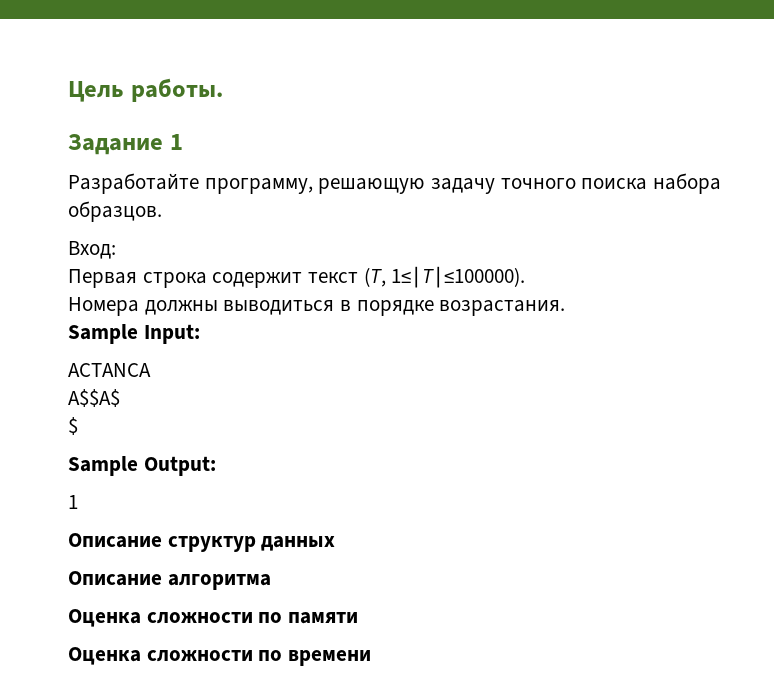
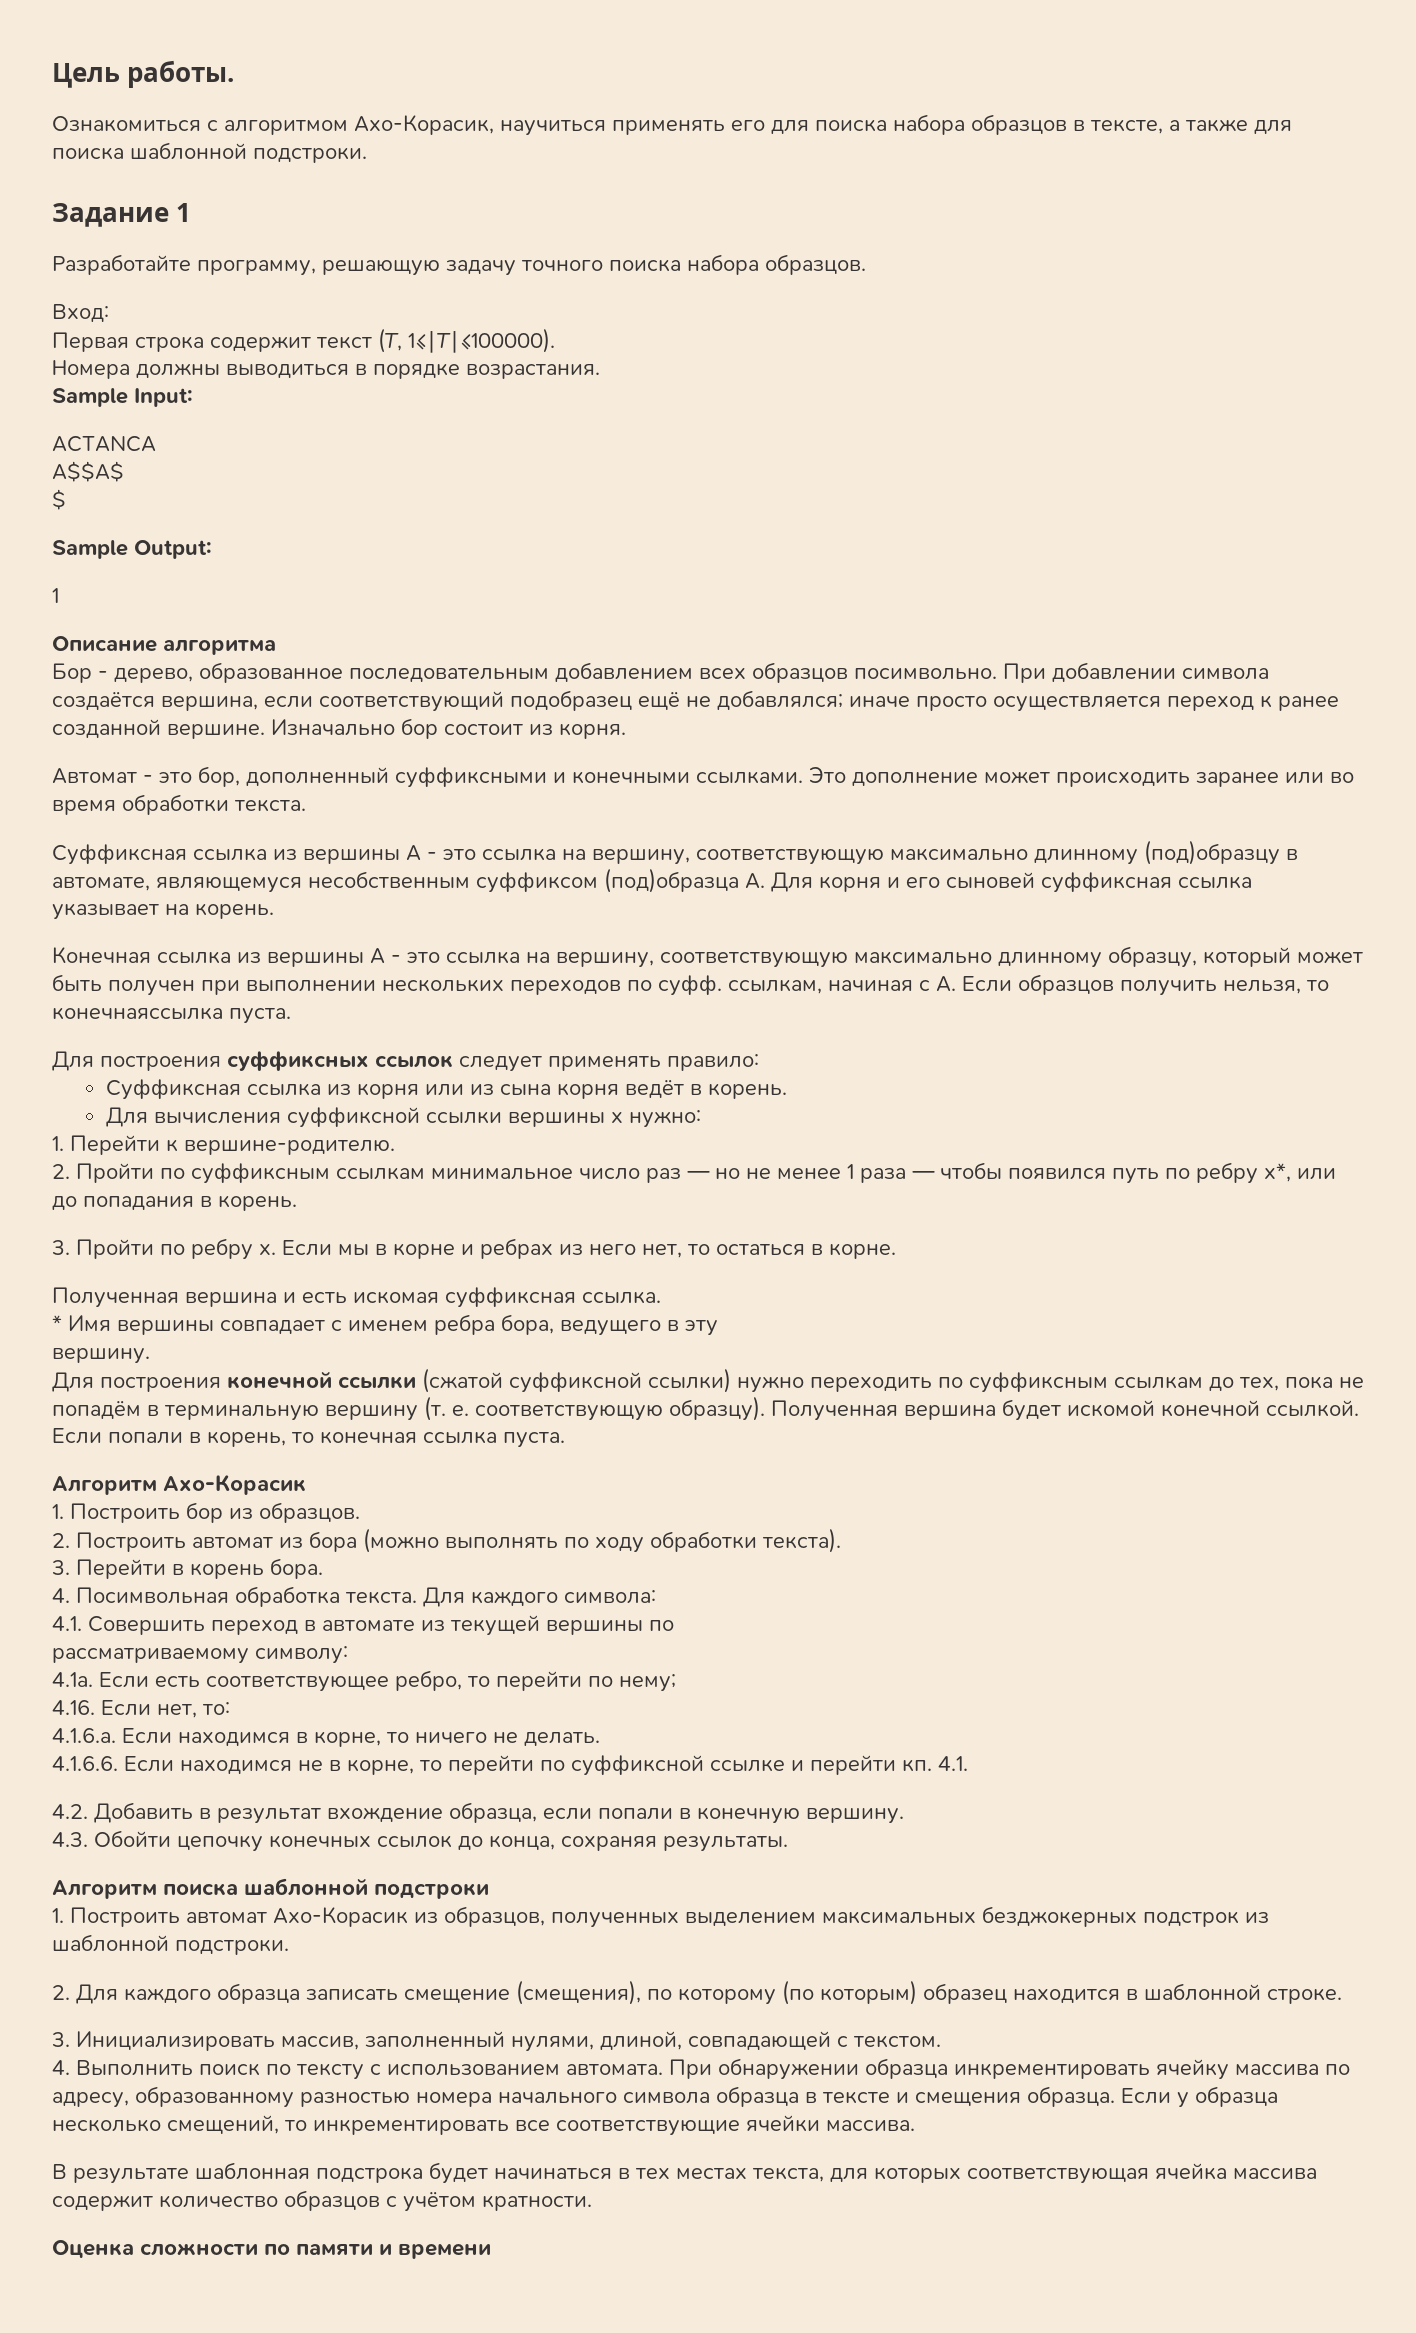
(223, 90) none -> [52,114,1292,136] [52,142,367,163] // Ознакомиться с алгоритмом Ахо-Корасик, научиться применять его для поиска набора образцов в тексте, а также для поиска шаблонной подстроки.
[167,536,336,552] [68,571,271,590] структур данных // Описание алгоритма -> [163,639,276,655] [52,662,1269,683] [52,690,1339,712] [52,718,626,739] [52,766,1354,788] [52,794,306,815] [52,840,1298,865] [52,868,1252,893] [52,903,274,920] [52,946,1363,968] [52,974,1329,996] [52,1007,291,1024] [52,1051,759,1072] [105,1079,787,1100] [105,1107,701,1128] [52,1135,395,1155] [52,1162,1336,1184] [52,1195,297,1211] [52,1238,896,1260] [52,1287,661,1308] [52,1314,718,1336] [52,1348,150,1364] [52,1368,1364,1393] [52,1396,1359,1421] [52,1428,565,1448] [52,1474,306,1495] [52,1502,360,1523] [52,1528,841,1553] [52,1558,323,1579] [52,1586,656,1607] [52,1615,674,1636] [52,1646,348,1664] [52,1670,676,1692] [52,1700,230,1718] [52,1728,600,1747] [52,1755,968,1776] [52,1802,904,1824] [52,1830,788,1852] [52,1878,489,1899] [52,1906,1269,1928] [52,1934,289,1955] [52,1980,1342,2005] [52,2031,941,2052] [52,2058,1350,2080] [52,2086,1278,2108] [52,2115,915,2136] [52,2162,1317,2184] [52,2190,592,2212] алгоритма // Бор - дерево, образованное последовательным добавлением всех образцов посимвольно. При добавлении символа создаётся вершина, если соответствующий подобразец ещё не добавлялся; иначе просто осуществляется переход к ранее созданной вершине. Изначально бор состоит из корня. // Автомат - это бор, дополненный суффиксными и конечными ссылками. Это дополнение может происходить заранее или во время обработки текста. // Суффиксная ссылка из вершины А - это ссылка на вершину, соответствующую максимально длинному (под)образцу в автомате, являющемуся несобственным суффиксом (под)образца А. Для корня и его сыновей суффиксная ссылка указывает на корень. // Конечная ссылка из вершины А - это ссылка на вершину, соответствующую максимально длинному образцу, который может быть получен при выполнении нескольких переходов по суфф. ссылкам, начиная с А. Если образцов получить нельзя, то конечнаяссылка пуста. // Для построения суффиксных ссылок следует применять правило: // Суффиксная ссылка из корня или из сына корня ведёт в корень. // Для вычисления суффиксной ссылки вершины х нужно: // 1. Перейти к вершине-родителю. // 2. Пройти по суффиксным ссылкам минимальное число раз — но не менее 1 раза — чтобы появился путь по ребру х*, или до попадания в корень. // 3. Пройти по ребру х. Если мы в корне и ребрах из него нет, то остаться в корне. // Полученная вершина и есть искомая суффиксная ссылка. // * Имя вершины совпадает с именем ребра бора, ведущего в эту // вершину. // Для построения конечной ссылки (сжатой суффиксной ссылки) нужно переходить по суффиксным ссылкам до тех, пока не попадём в терминальную вершину (т. е. соответствующую образцу). Полученная вершина будет искомой конечной ссылкой. Если попали в корень, то конечная ссылка пуста. // Алгоритм Ахо-Корасик // 1. Построить бор из образцов. // 2. Построить автомат из бора (можно выполнять по ходу обработки текста). // 3. Перейти в корень бора. // 4. Посимвольная обработка текста. Для каждого символа: // 4.1. Совершить переход в автомате из текущей вершины по // рассматриваемому символу: // 4.1а. Если есть соответствующее ребро, то перейти по нему; // 4.16. Если нет, то: // 4.1.6.а. Если находимся в корне, то ничего не делать. // 4.1.6.6. Если находимся не в корне, то перейти по суффиксной ссылке и перейти кп. 4.1. // 4.2. Добавить в результат вхождение образца, если попали в конечную вершину. // 4.3. Обойти цепочку конечных ссылок до конца, сохраняя результаты. // Алгоритм поиска шаблонной подстроки // 1. Построить автомат Ахо-Корасик из образцов, полученных выделением максимальных безджокерных подстрок из шаблонной подстроки. // 2. Для каждого образца записать смещение (смещения), по которому (по которым) образец находится в шаблонной строке. // 3. Инициализировать массив, заполненный нулями, длиной, совпадающей с текстом. // 4. Выполнить поиск по тексту с использованием автомата. При обнаружении образца инкрементировать ячейку массива по адресу, образованному разностью номера начального символа образца в тексте и смещения образца. Если у образца несколько смещений, то инкрементировать все соответствующие ячейки массива. // В результате шаблонная подстрока будет начинаться в тех местах текста, для которых соответствующая ячейка массива содержит количество образцов с учётом кратности.
[68,647,283,665] // Оценка сложности по -> [379,2244,392,2255] и

